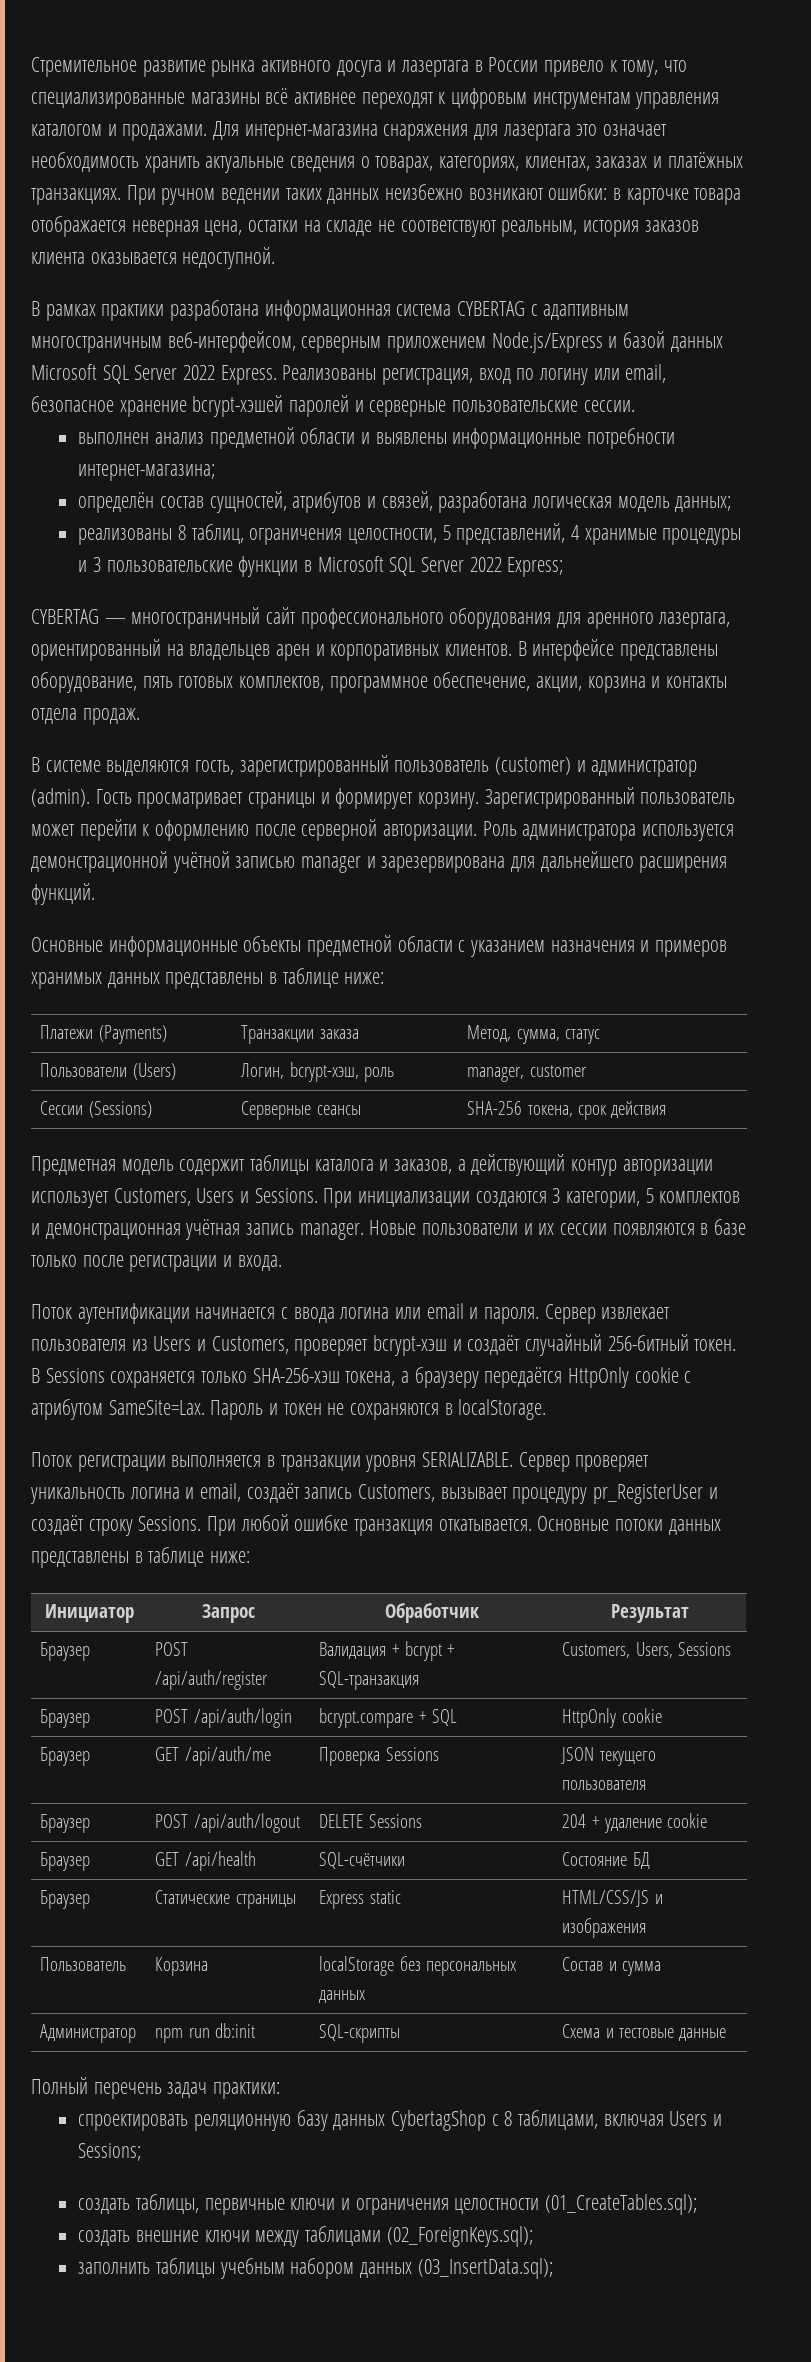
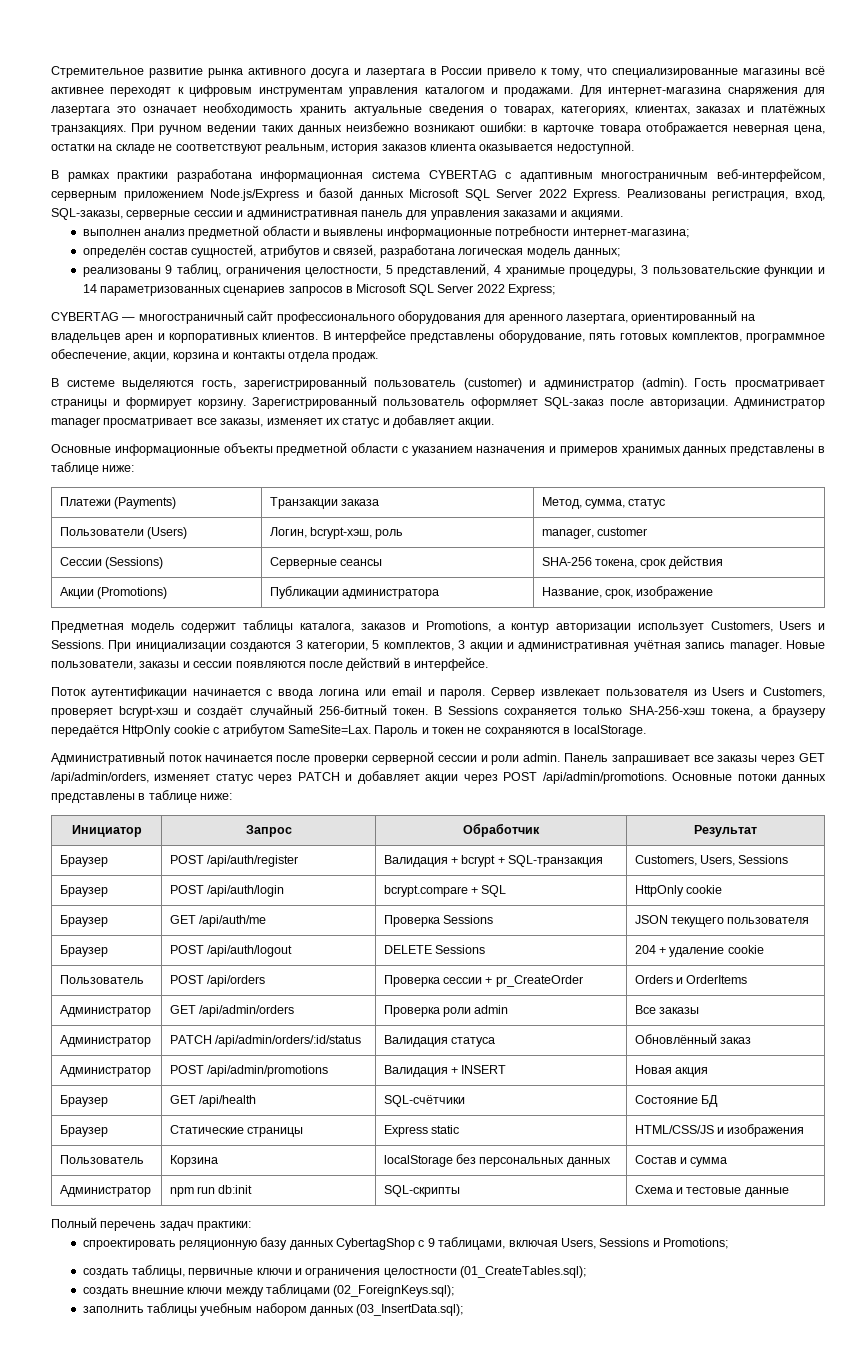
[478,364,667,385] [31,395,635,417] вход по логину или email, безопасное хранение bcrypt-хэшей паролей и серверные пользовательские сессии. -> [795,191,826,201] [51,208,623,220] вход, SQL-заказы, серверные сессии и административная панель для управления заказами и акциями.
[177,525,186,540] 8 -> [165,265,173,274] 9
[662,528,742,545] [78,560,88,572] процедуры и -> [569,267,637,277] процедуры,
(299, 566) none -> [817,267,825,274] [82,284,343,296] и 14 параметризованных сценариев запросов
[31,819,735,841] [31,851,728,873] [31,883,95,905] может перейти к оформлению после серверной авторизации. Роль администратора используется демонстрационной учётной записью manager и зарезервирована для дальнейшего расширения функций. -> [471,397,825,409] [51,415,495,428] оформляет SQL-заказ после авторизации. Администратор manager просматривает все заказы, изменяет их статус и добавляет акции.
(666, 1109) none -> [59,587,168,599] [269,586,440,599] [541,586,714,599] // Акции (Promotions) | Публикации администратора | Название, срок, изображение
[314,1154,566,1176] каталога и заказов, а действующий -> [299,621,505,632] каталога, заказов и Promotions, а
[659,1191,741,1203] [31,1219,747,1240] [31,1255,282,1272] комплектов и демонстрационная учётная запись manager. Новые пользователи и их сессии появляются в базе только после регистрации и входа. -> [383,640,825,652] [51,657,488,671] комплектов, 3 акции и административная учётная запись manager. Новые пользователи, заказы и сессии появляются после действий в интерфейсе.
[31,1452,650,1472] [30,1483,718,1504] [31,1514,532,1536] Поток регистрации выполняется в транзакции уровня SERIALIZABLE. Сервер проверяет уникальность логина и email, создаёт запись Customers, вызывает процедуру pr_RegisterUser и создаёт строку Sessions. При любой ошибке транзакция откатывается. -> [51,751,825,765] [51,771,667,784] Административный поток начинается после проверки серверной сессии и роли admin. Панель запрашивает все заказы через GET /api/admin/orders, изменяет статус через PATCH и добавляет акции через POST /api/admin/promotions.
(707, 1820) none -> [59,975,144,984] [169,975,266,987] [383,975,583,987] [634,975,748,984] [59,1005,151,1017] [169,1005,295,1017] [383,1005,509,1017] [634,1005,700,1014] [59,1035,151,1047] [169,1035,362,1047] [383,1035,496,1047] [634,1033,752,1044] [59,1065,151,1077] [169,1065,329,1077] [383,1065,507,1077] [634,1065,709,1077] // Пользователь | POST /api/orders | Проверка сессии + pr_CreateOrder | Orders и OrderItems // Администратор | GET /api/admin/orders | Проверка роли admin | Все заказы // Администратор | PATCH /api/admin/orders/:id/status | Валидация статуса | Обновлённый заказ // Администратор | POST /api/admin/promotions | Валидация + INSERT | Новая акция
[504,2111,513,2126] 8 -> [427,1238,435,1247] 9
[669,2111,723,2126] [78,2143,142,2161] Users и Sessions; -> [560,1238,729,1249] Users, Sessions и Promotions;

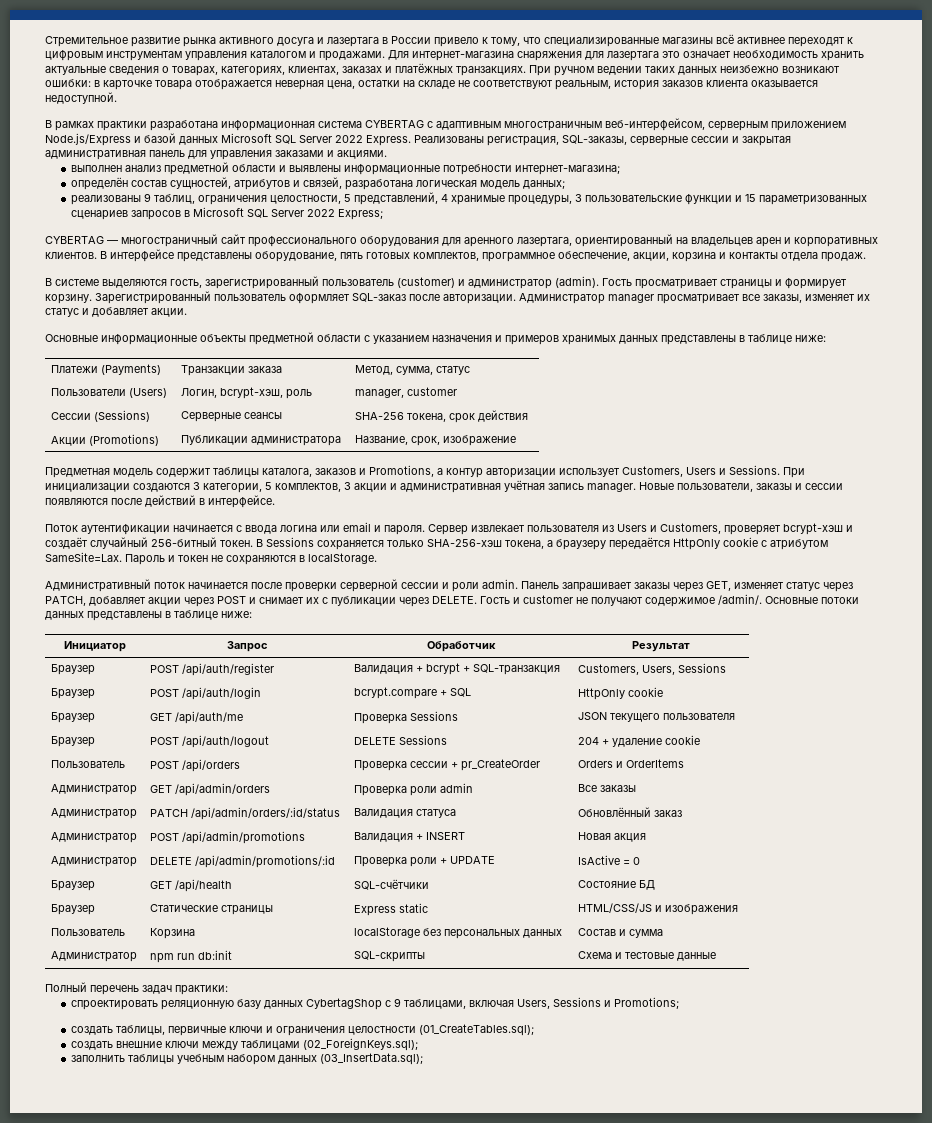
[795,191,826,201] вход, -> (559, 141) none
(244, 213) none -> [742,136,791,146] закрытая
[82,284,97,293] 14 -> [744,194,756,202] 15
[693,755,714,762] все -> (632, 587) none
[798,753,825,762] [51,772,149,784] GET /api/admin/orders, -> [706,581,731,591] GET,
[297,772,353,781] PATCH и -> [45,596,86,606] PATCH,
[542,772,667,784] /api/admin/promotions. -> [249,594,762,607] и снимает их с публикации через DELETE. Гость и customer не получают содержимое /admin/.
(709, 1072) none -> [51,856,138,867] [150,855,336,868] [354,856,496,867] [578,855,641,865] // Администратор | DELETE /api/admin/promotions/:id | Проверка роли + UPDATE | IsActive = 0

